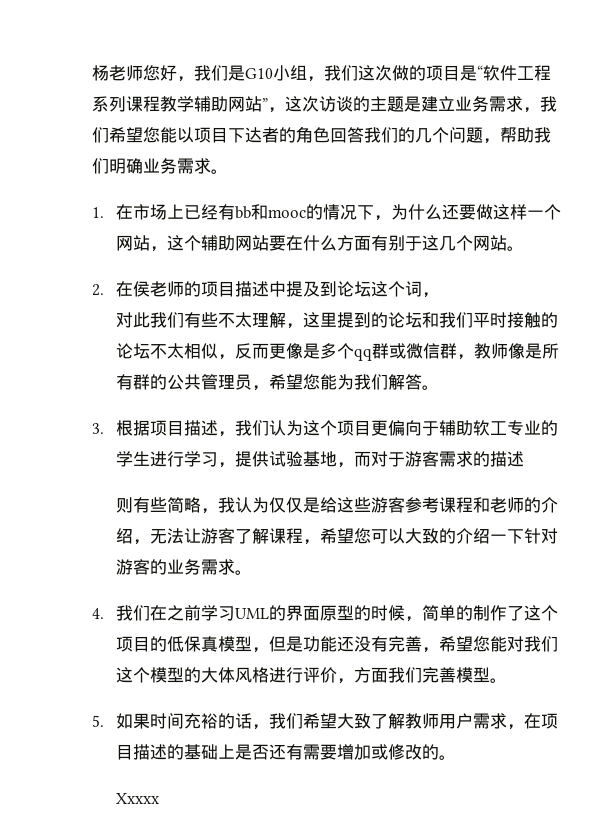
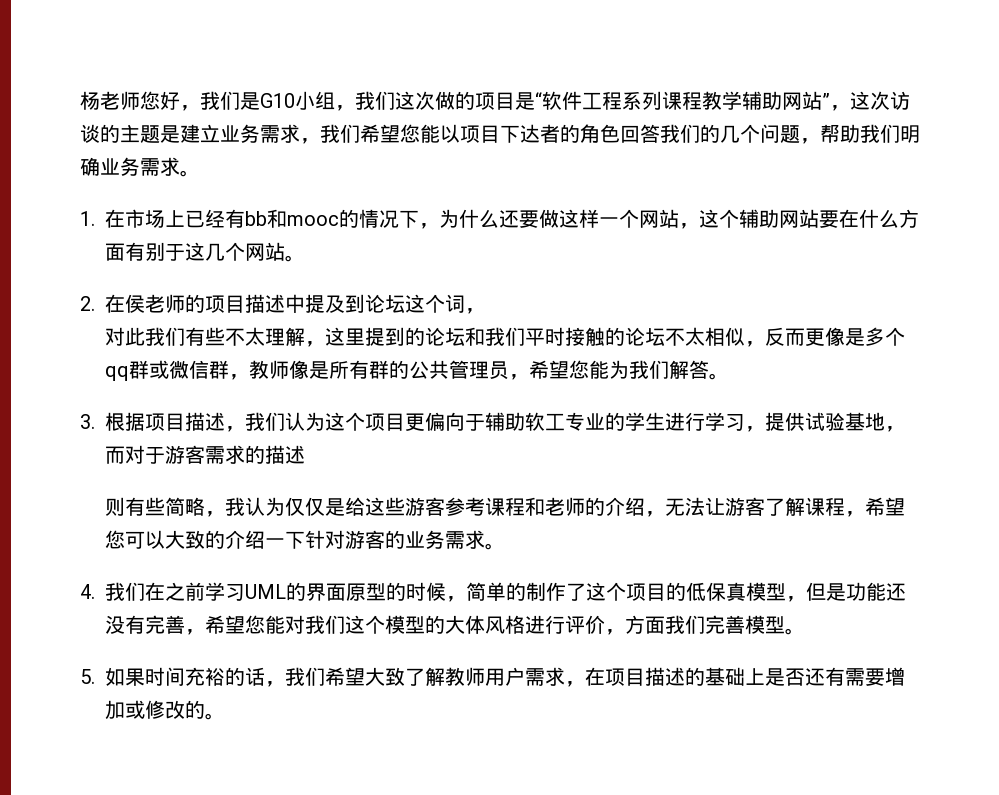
[116,793,161,804] // Xxxxx -> (225, 716) none

